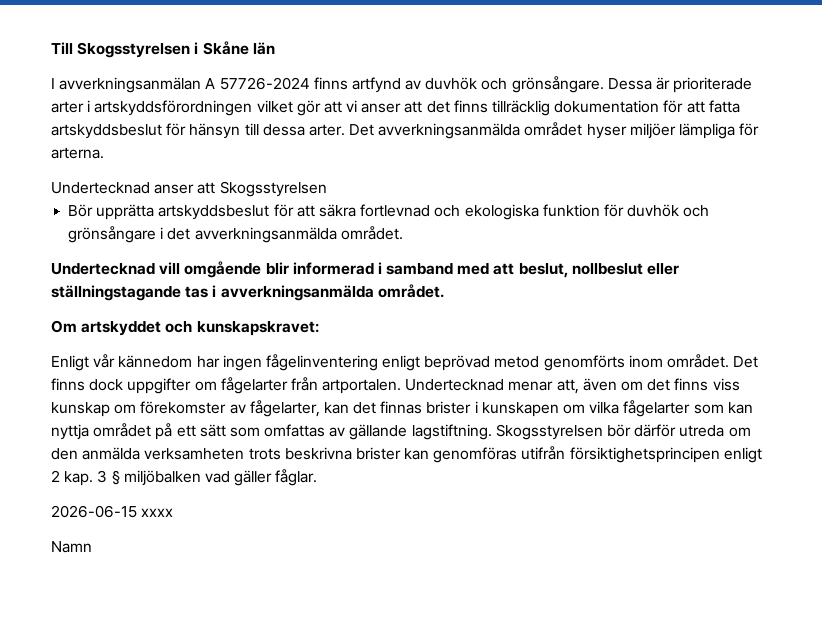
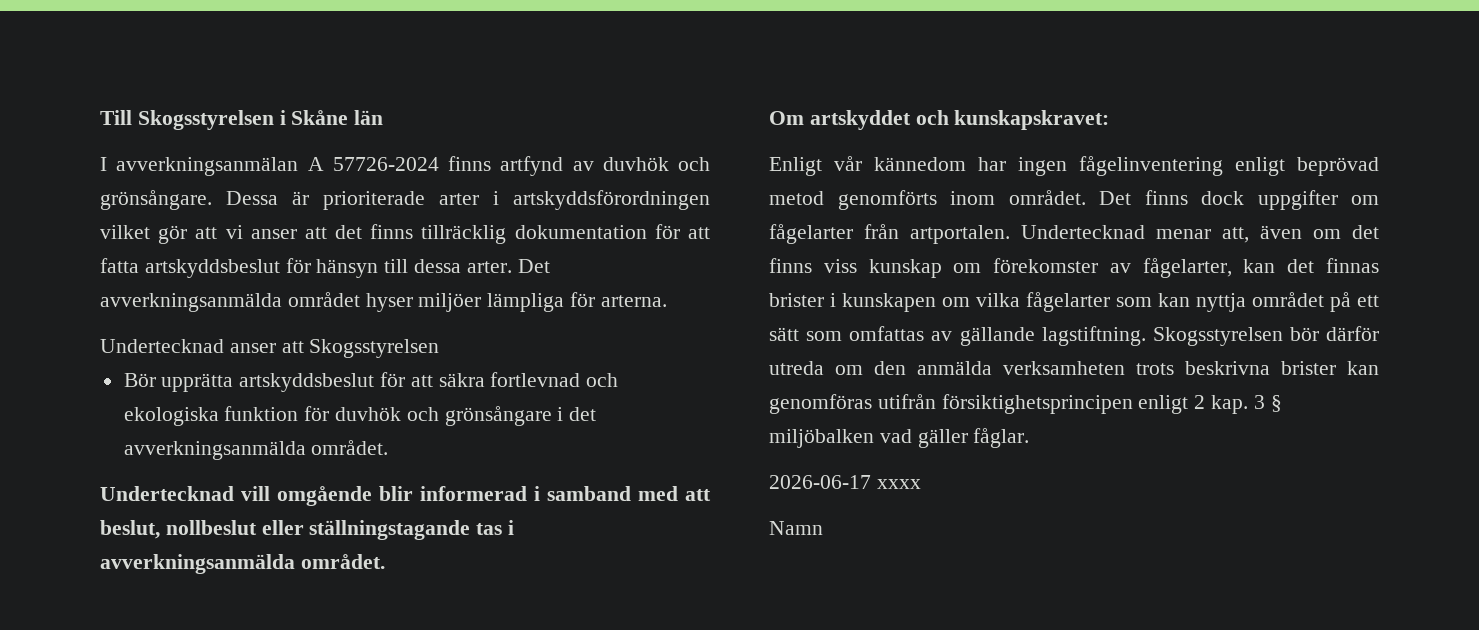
[51,505,137,518] 2026-06-15 -> [769,475,871,489] 2026-06-17

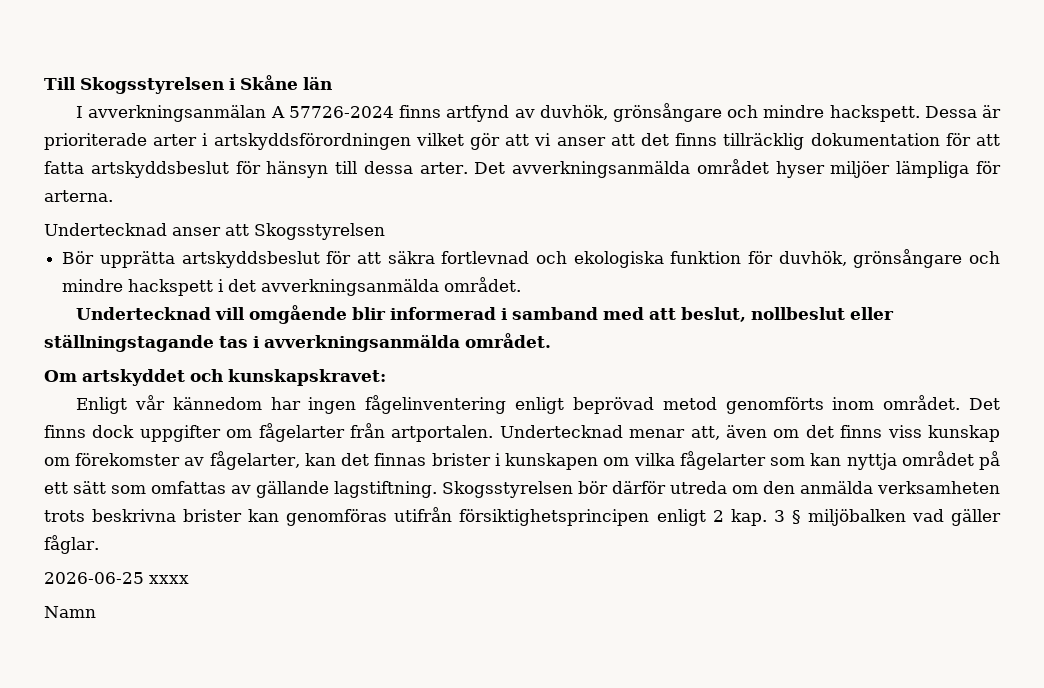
[602,157,710,171] [100,190,212,210] duvhök och grönsångare. -> [539,103,920,122] duvhök, grönsångare och mindre hackspett.
[335,406,552,426] duvhök och grönsångare -> [778,249,1000,268] [62,279,214,296] duvhök, grönsångare och mindre hackspett
[769,475,871,489] 2026-06-17 -> [44,572,144,584] 2026-06-25

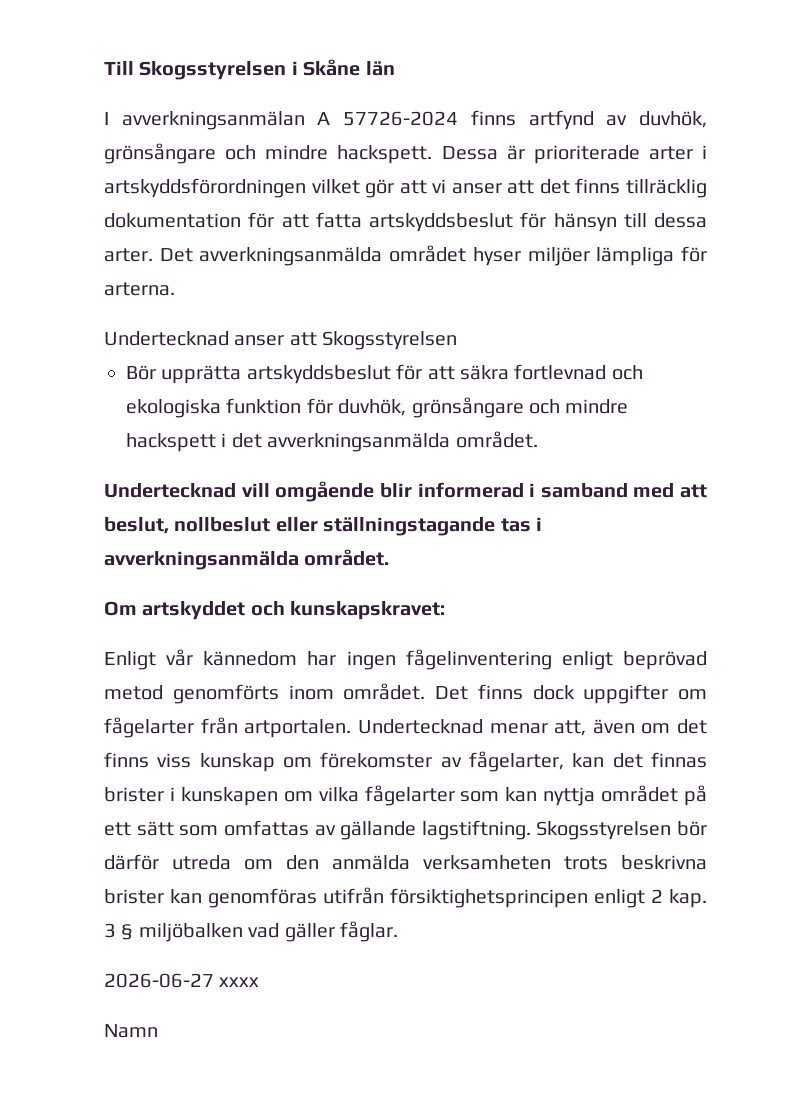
[44,572,144,584] 2026-06-25 -> [104,973,214,988] 2026-06-27

